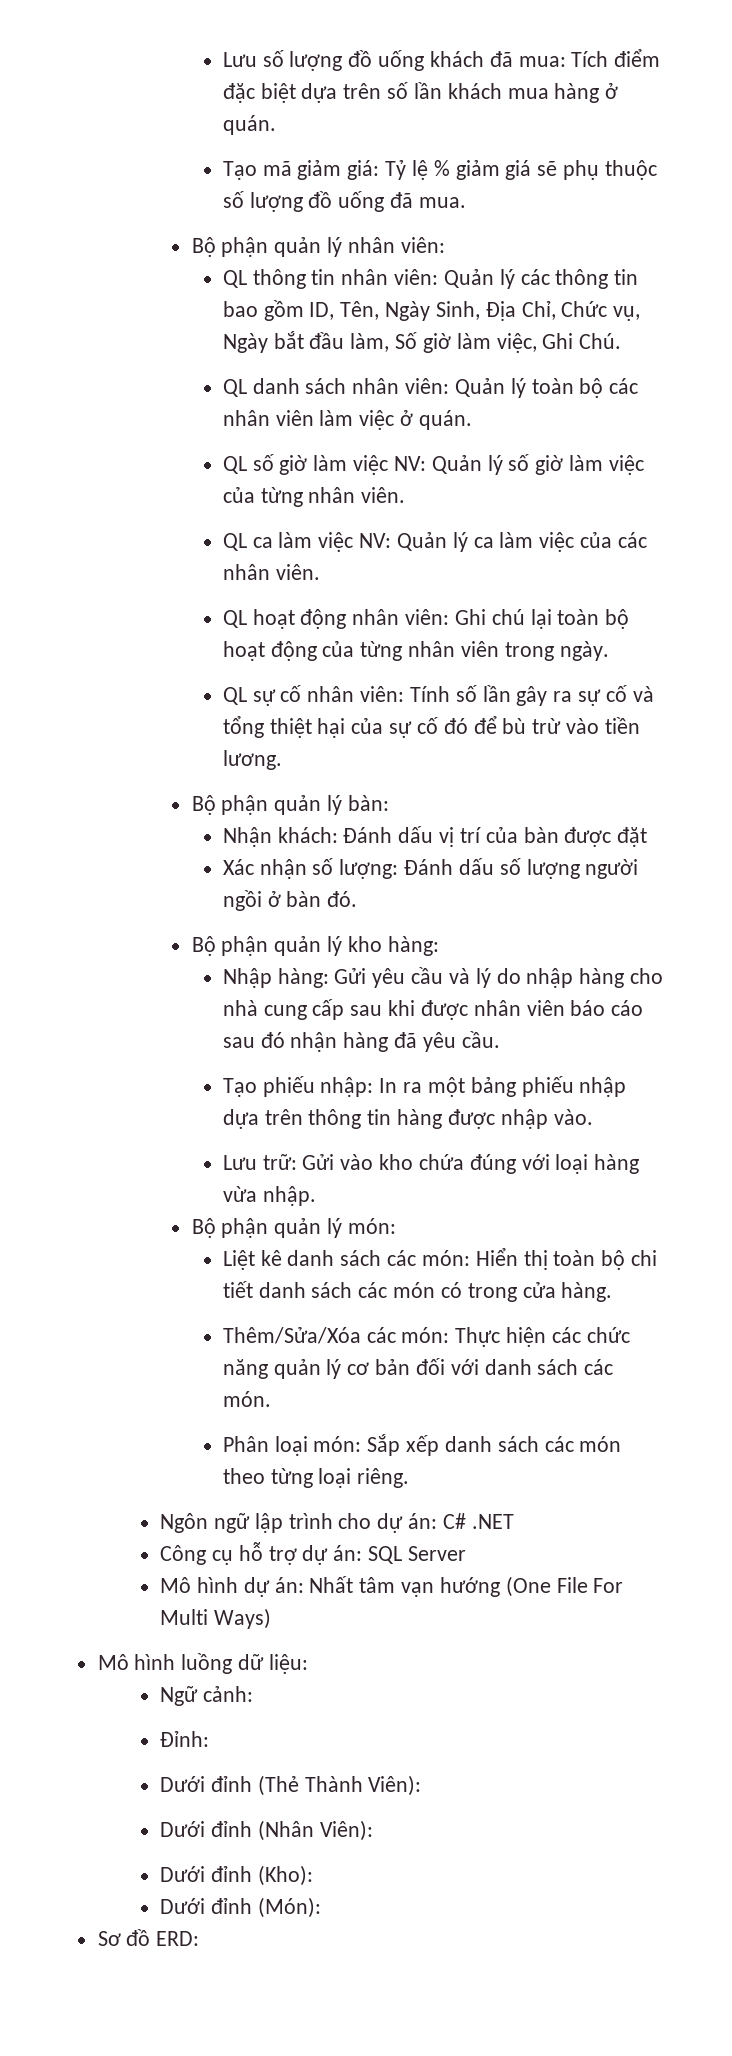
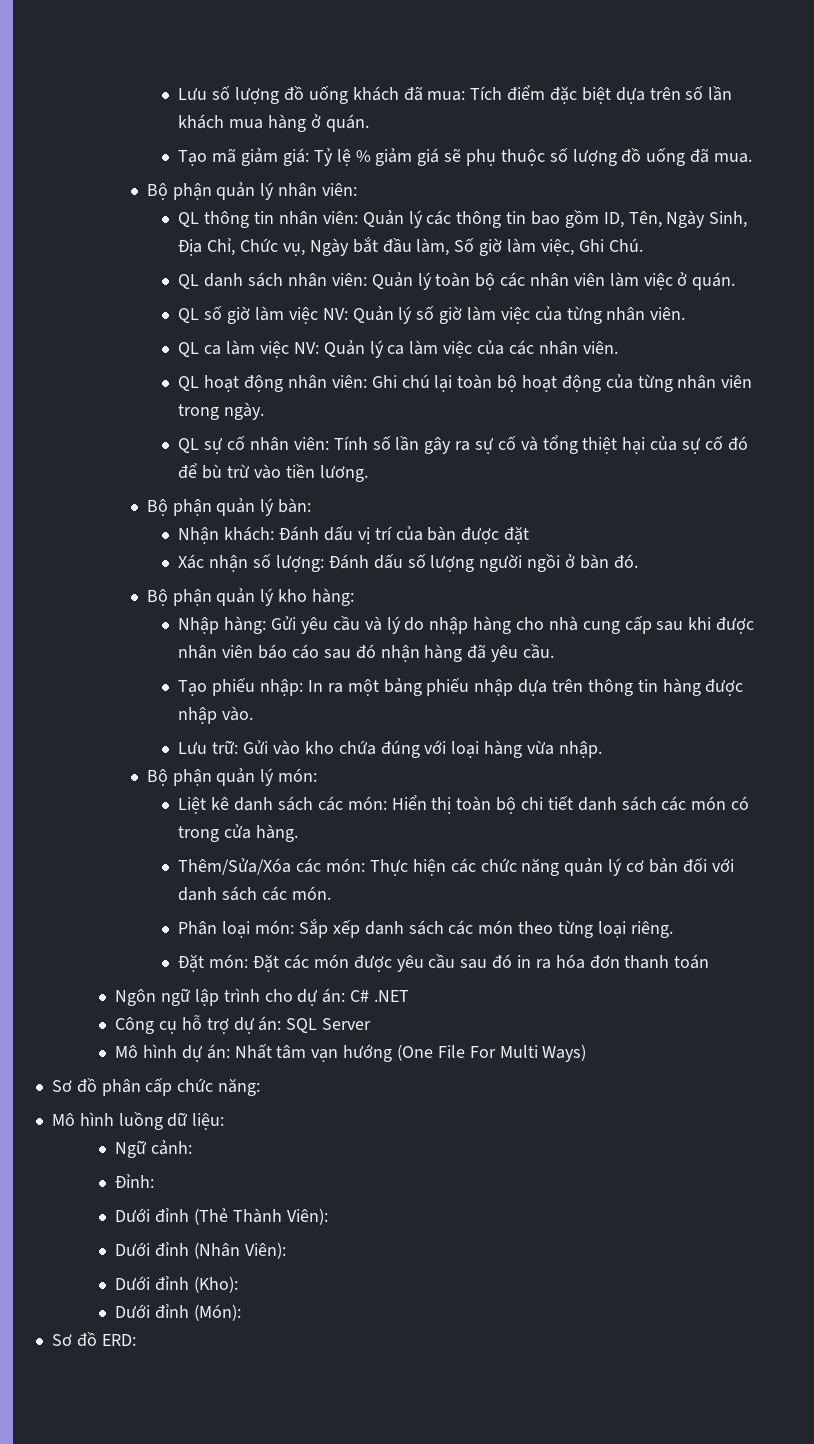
(410, 1478) none -> [178,954,710,972] // Đặt món: Đặt các món được yêu cầu sau đó in ra hóa đơn thanh toán
(272, 1618) none -> [51,1078,261,1096] // Sơ đồ phân cấp chức năng:

